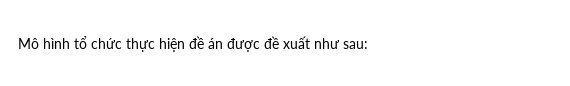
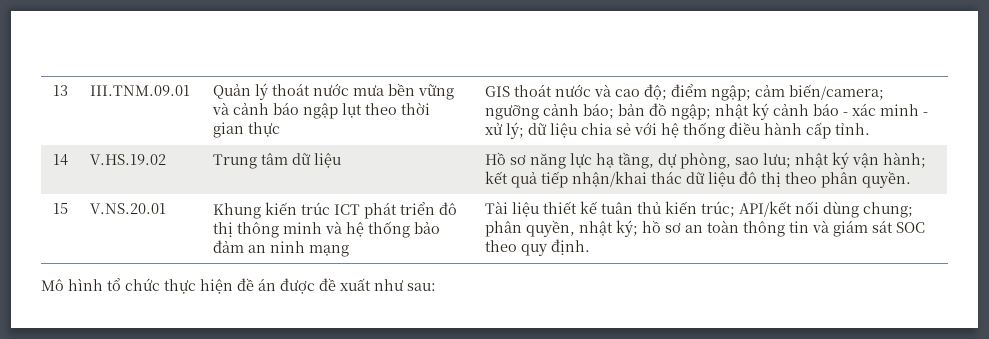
(18, 43) none -> [53,85,68,96] [90,85,191,96] [213,83,455,100] [212,102,431,119] [213,122,281,138] [485,83,885,101] [485,103,929,120] [485,122,871,139] [53,154,68,166] [90,154,167,165] [213,153,342,169] [485,152,927,169] [485,171,912,188] [53,203,68,214] [90,203,167,214] [213,201,458,219] [213,221,441,238] [213,240,350,257] [485,201,914,218] [485,220,926,237] [485,239,591,256] 13 | III.TNM.09.01 | Quản lý thoát nước mưa bền vững và cảnh báo ngập lụt theo thời gian thực | GIS thoát nước và cao độ; điểm ngập; cảm biến/camera; ngưỡng cảnh báo; bản đồ ngập; nhật ký cảnh báo - xác minh - xử lý; dữ liệu chia sẻ với hệ thống điều hành cấp tỉnh. // 14 | V.HS.19.02 | Trung tâm dữ liệu | Hồ sơ năng lực hạ tầng, dự phòng, sao lưu; nhật ký vận hành; kết quả tiếp nhận/khai thác dữ liệu đô thị theo phân quyền. // 15 | V.NS.20.01 | Khung kiến trúc ICT phát triển đô thị thông minh và hệ thống bảo đảm an ninh mạng | Tài liệu thiết kế tuân thủ kiến trúc; API/kết nối dùng chung; phân quyền, nhật ký; hồ sơ an toàn thông tin và giám sát SOC theo quy định. //

